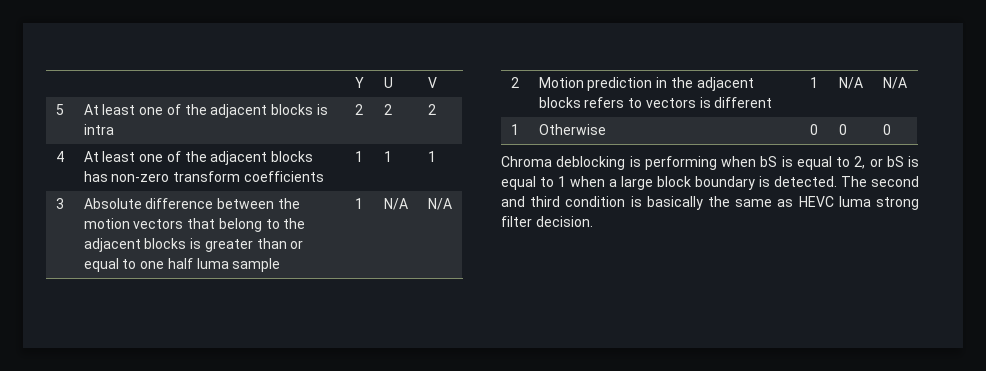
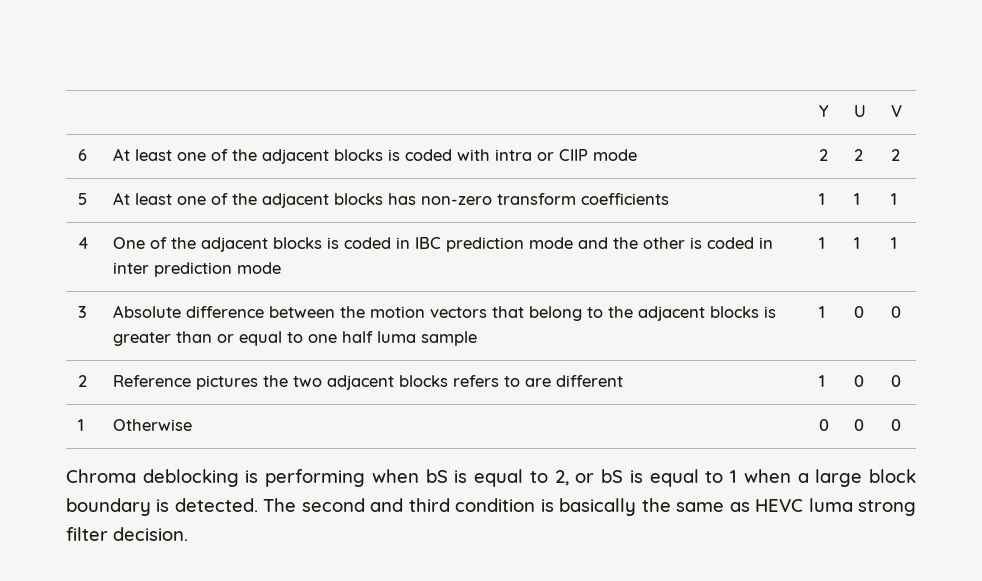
[55,104,64,115] 5 -> [77,149,87,161] 6
(328, 109) none -> [404,149,490,161] coded with
(114, 129) none -> [536,149,637,161] or CIIP mode
[55,151,64,162] 4 -> [77,193,87,205] 5
(436, 156) none -> [77,237,89,249] [112,237,773,252] [112,262,281,277] [818,237,825,249] [853,237,860,249] [890,237,897,249] // 4 | One of the adjacent blocks is coded in IBC prediction mode and the other is coded in inter prediction mode | 1 | 1 | 1
[383,198,408,210] [427,198,452,210] [510,77,519,88] [538,77,693,91] N/A | N/A // 2 | Motion prediction in the -> [853,306,864,318] [890,306,901,318] [77,375,87,387] [112,375,322,390] 0 | 0 // 2 | Reference pictures the two
[645,97,711,108] vectors is -> [524,378,551,387] are
[838,77,863,89] [882,77,907,89] N/A | N/A -> [853,375,864,387] [890,375,901,387] 0 | 0

